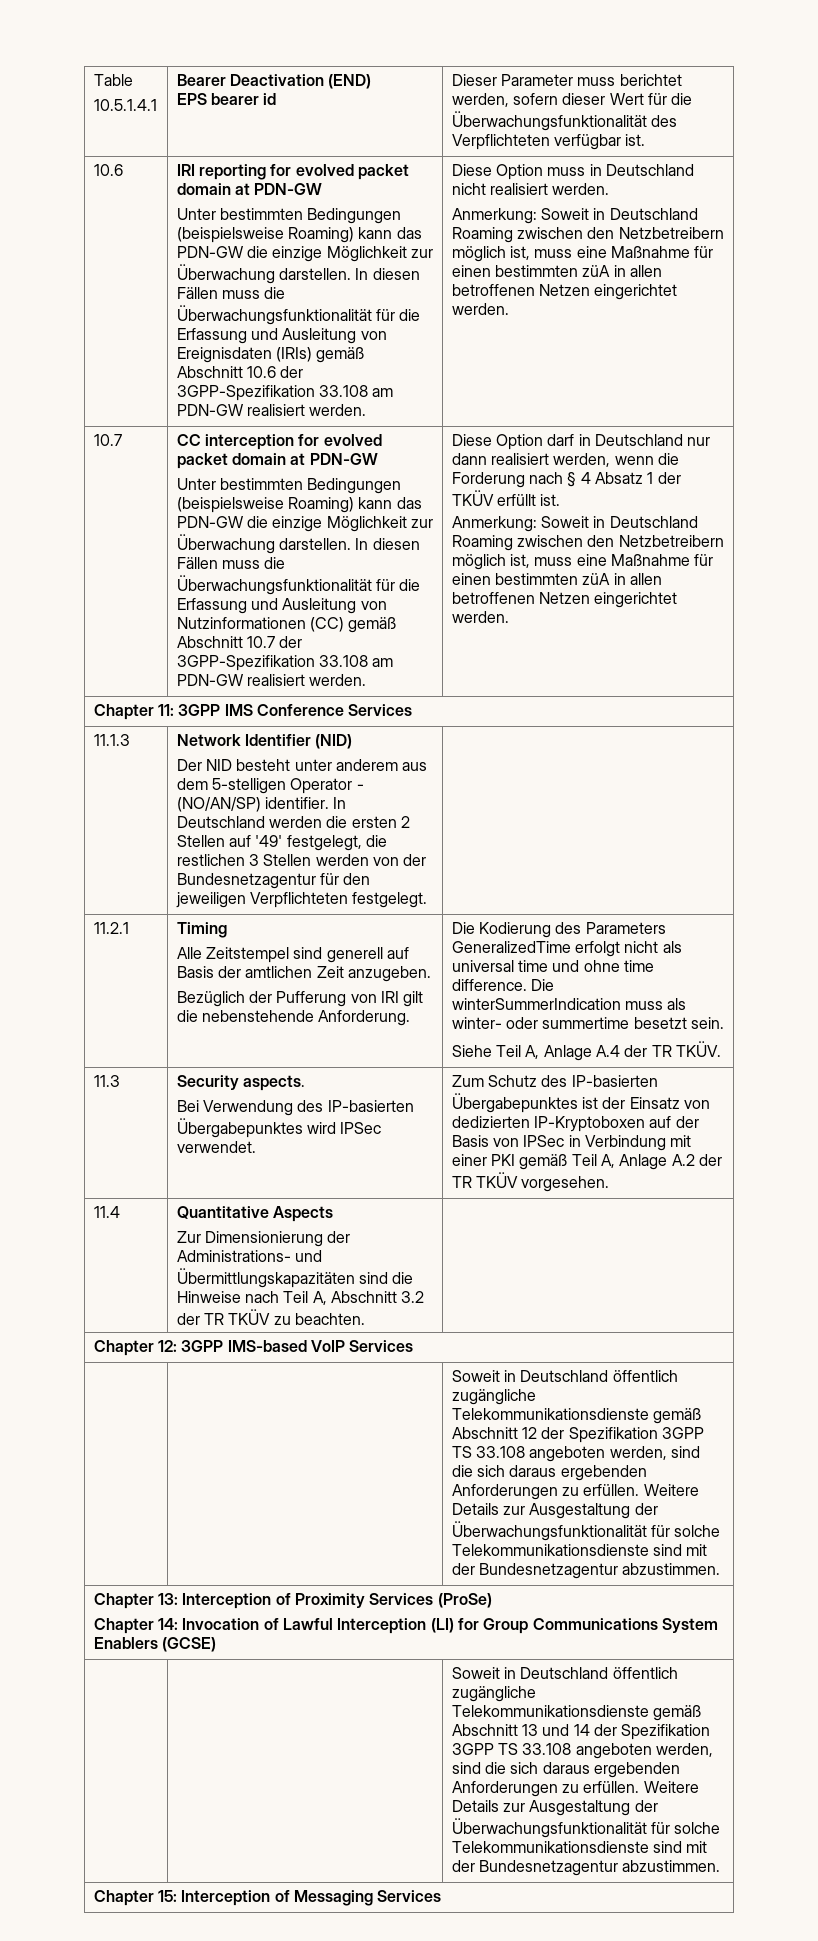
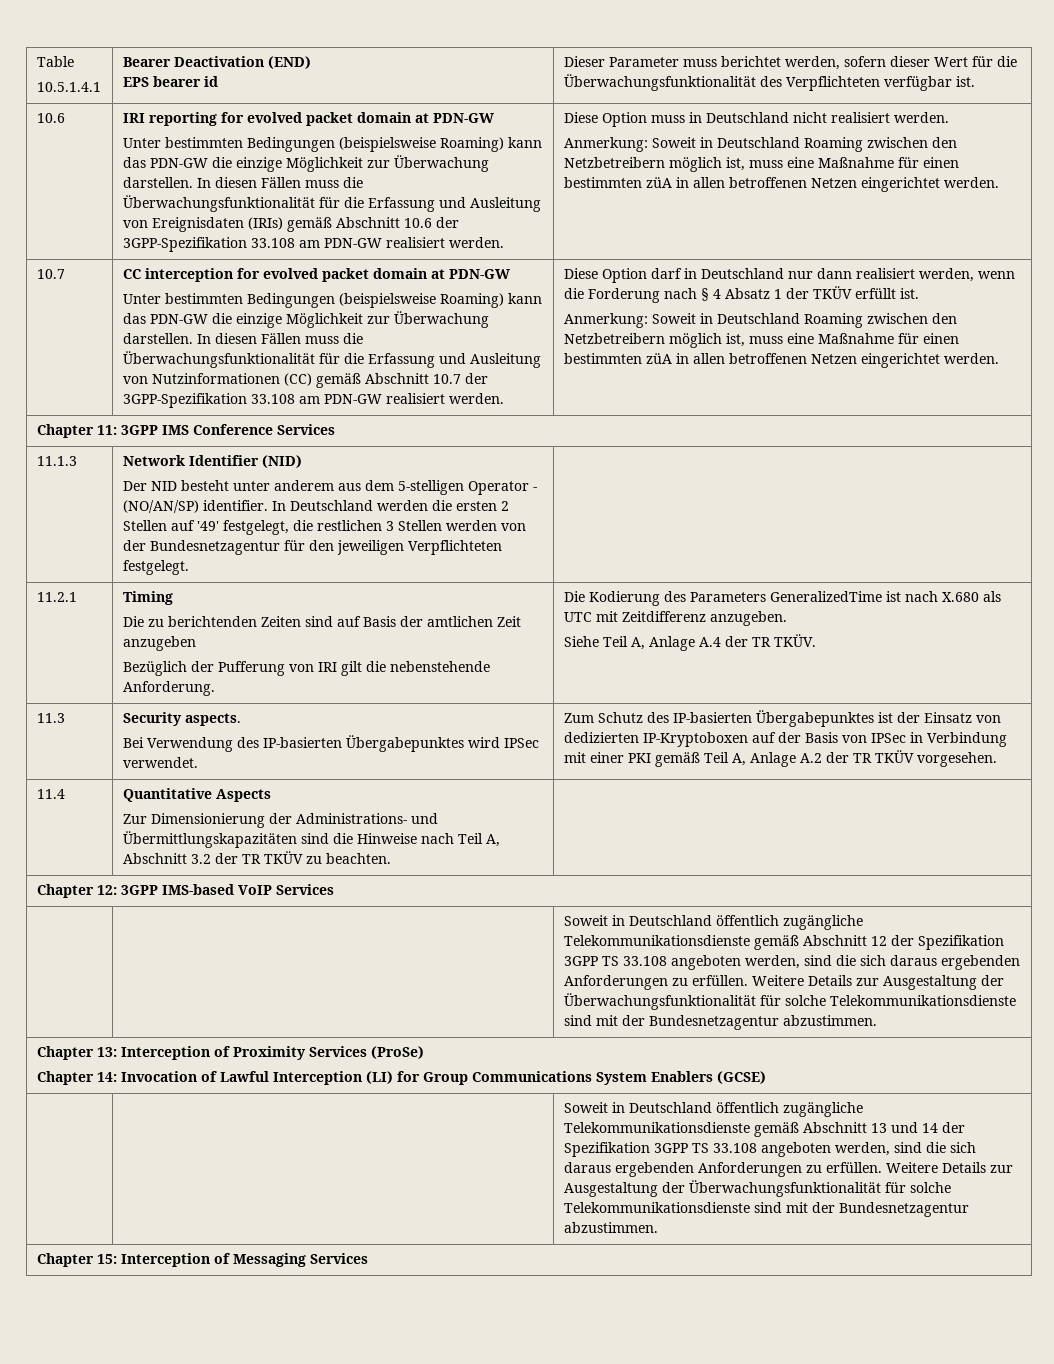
[176,947,383,963] Alle Zeitstempel sind generell -> [122,616,333,627] Die zu berichtenden Zeiten sind
[347,966,431,982] anzugeben. -> [122,636,196,651] anzugeben
[574,941,682,957] [451,960,654,972] [451,979,554,991] [451,998,687,1010] [451,1017,724,1029] erfolgt nicht als universal time und ohne time difference. Die winterSummerIndication muss als winter- oder summertime besetzt sein. -> [885,591,1001,602] [563,611,787,626] ist nach X.680 als UTC mit Zeitdifferenz anzugeben.

